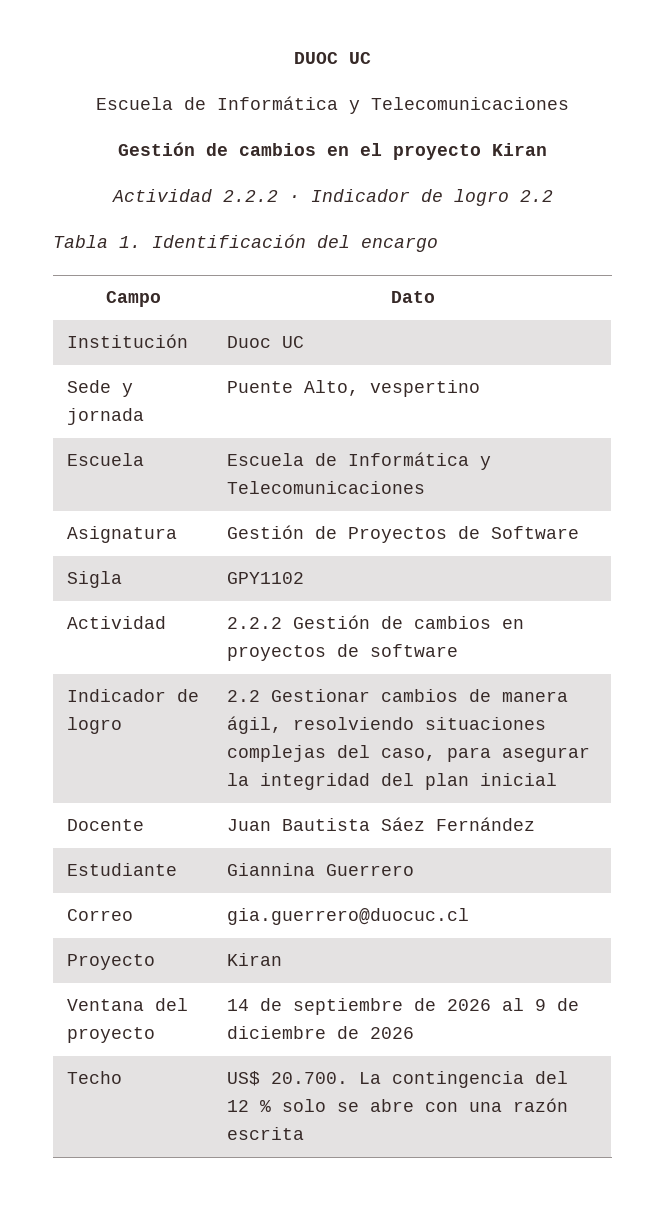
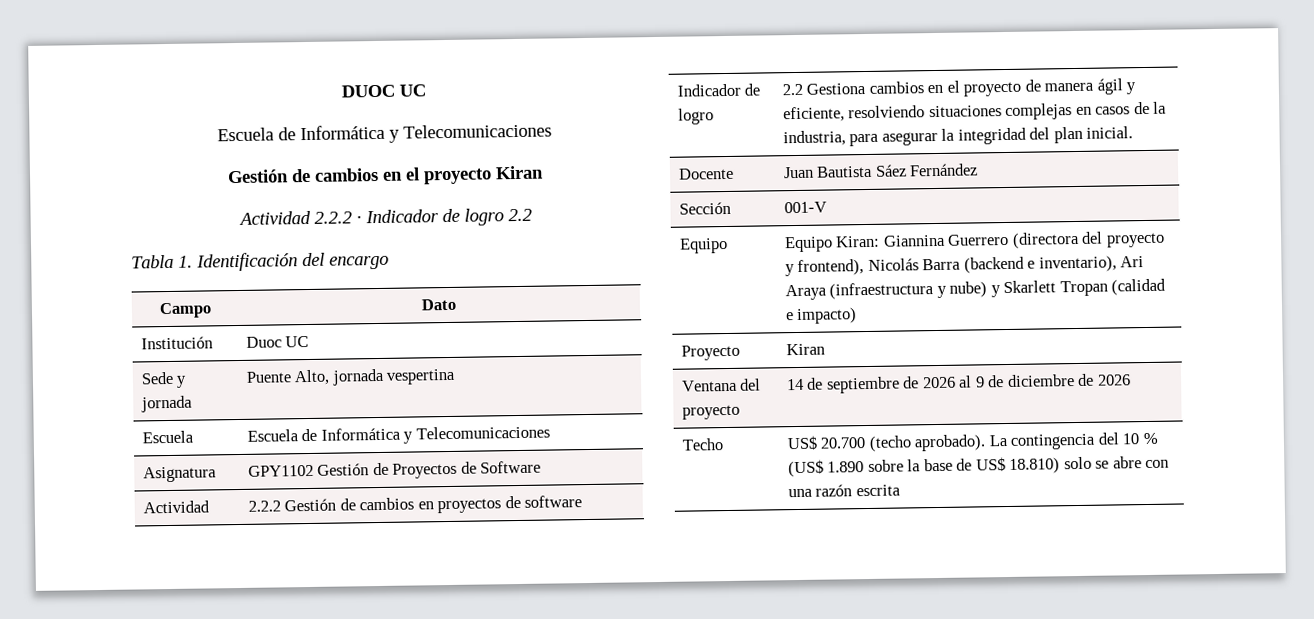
[370,380,481,397] vespertino -> [331,368,457,386] jornada vespertina
(178, 534) none -> [248,464,315,477] GPY1102
[67,571,123,588] [227,572,305,584] // Sigla | GPY1102 -> (542, 467) none
[271,689,569,702] [227,716,547,734] [227,745,437,762] Gestionar cambios de manera ágil, resolviendo situaciones complejas del caso, -> [806,78,1137,97] [783,101,1168,123] [783,130,847,147] Gestiona cambios en el proyecto de manera ágil y eficiente, resolviendo situaciones complejas en casos de la industria,
[480,773,558,786] inicial -> [1086,126,1134,139] inicial.
[67,863,178,876] [227,863,415,876] [67,909,134,921] [227,908,470,925] Estudiante | Giannina Guerrero // Correo | gia.guerrero@duocuc.cl -> [679,201,732,215] [784,201,828,214] [679,237,729,254] [784,231,1165,253] [785,255,1145,277] [785,278,1167,301] [786,307,858,324] Sección | 001-V // Equipo | Equipo Kiran: Giannina Guerrero (directora del proyecto y frontend), Nicolás Barra (backend e inventario), Ari Araya (infraestructura y nube) y Skarlett Tropan (calidad e impacto)
[271,1071,569,1088] [227,1100,272,1112] 20.700. La contingencia del 12 % -> [820,432,1158,452] [788,457,1061,478] 20.700 (techo aprobado). La contingencia del 10 % (US$ 1.890 sobre la base de US$ 18.810)

